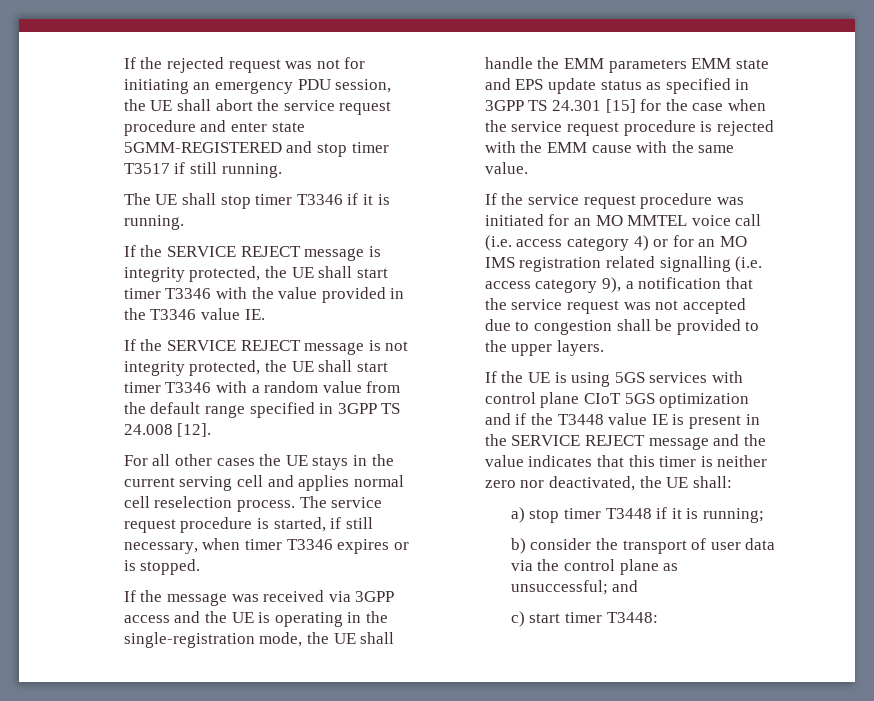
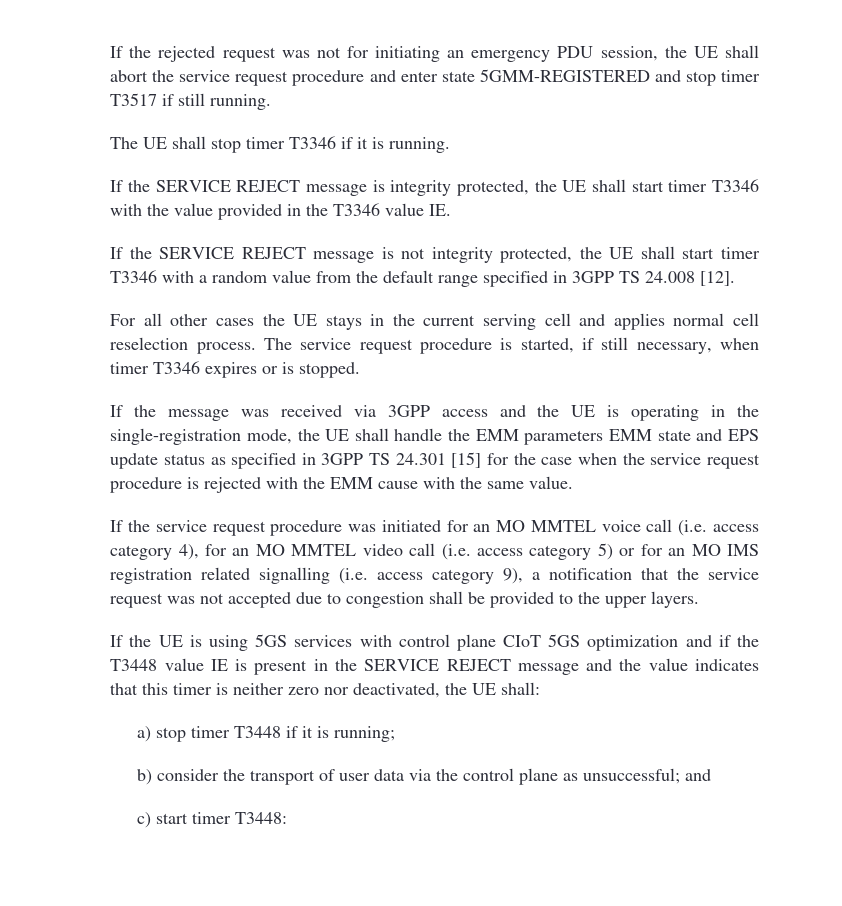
[633,235,649,251] 4) -> [178,543,613,560] 4), for an MO MMTEL video call (i.e. access category 5)

